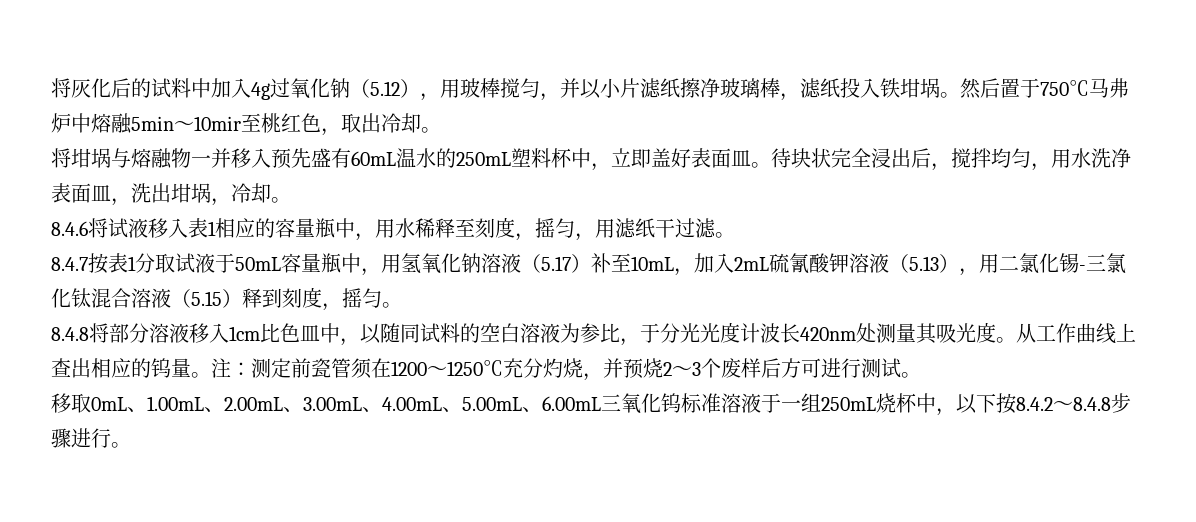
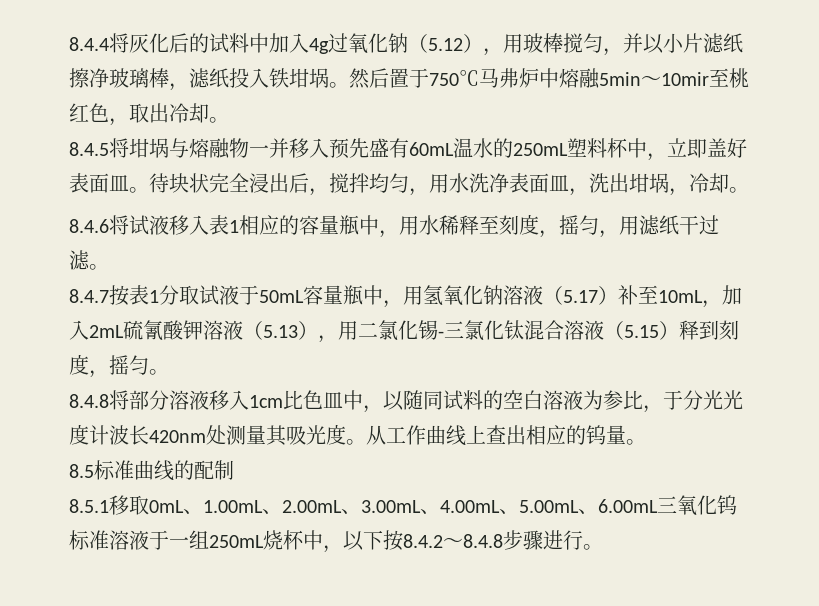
(51, 88) none -> [69,37,109,51] 8.4.4
(441, 130) none -> [69,142,109,156] 8.4.5
[211,358,921,381] 注：测定前瓷管须在1200～1250℃充分灼烧，并预烧2～3个废样后方可进行测试。 // -> [69,460,234,481] [69,499,109,513] // 8.5标准曲线的配制 // 8.5.1

